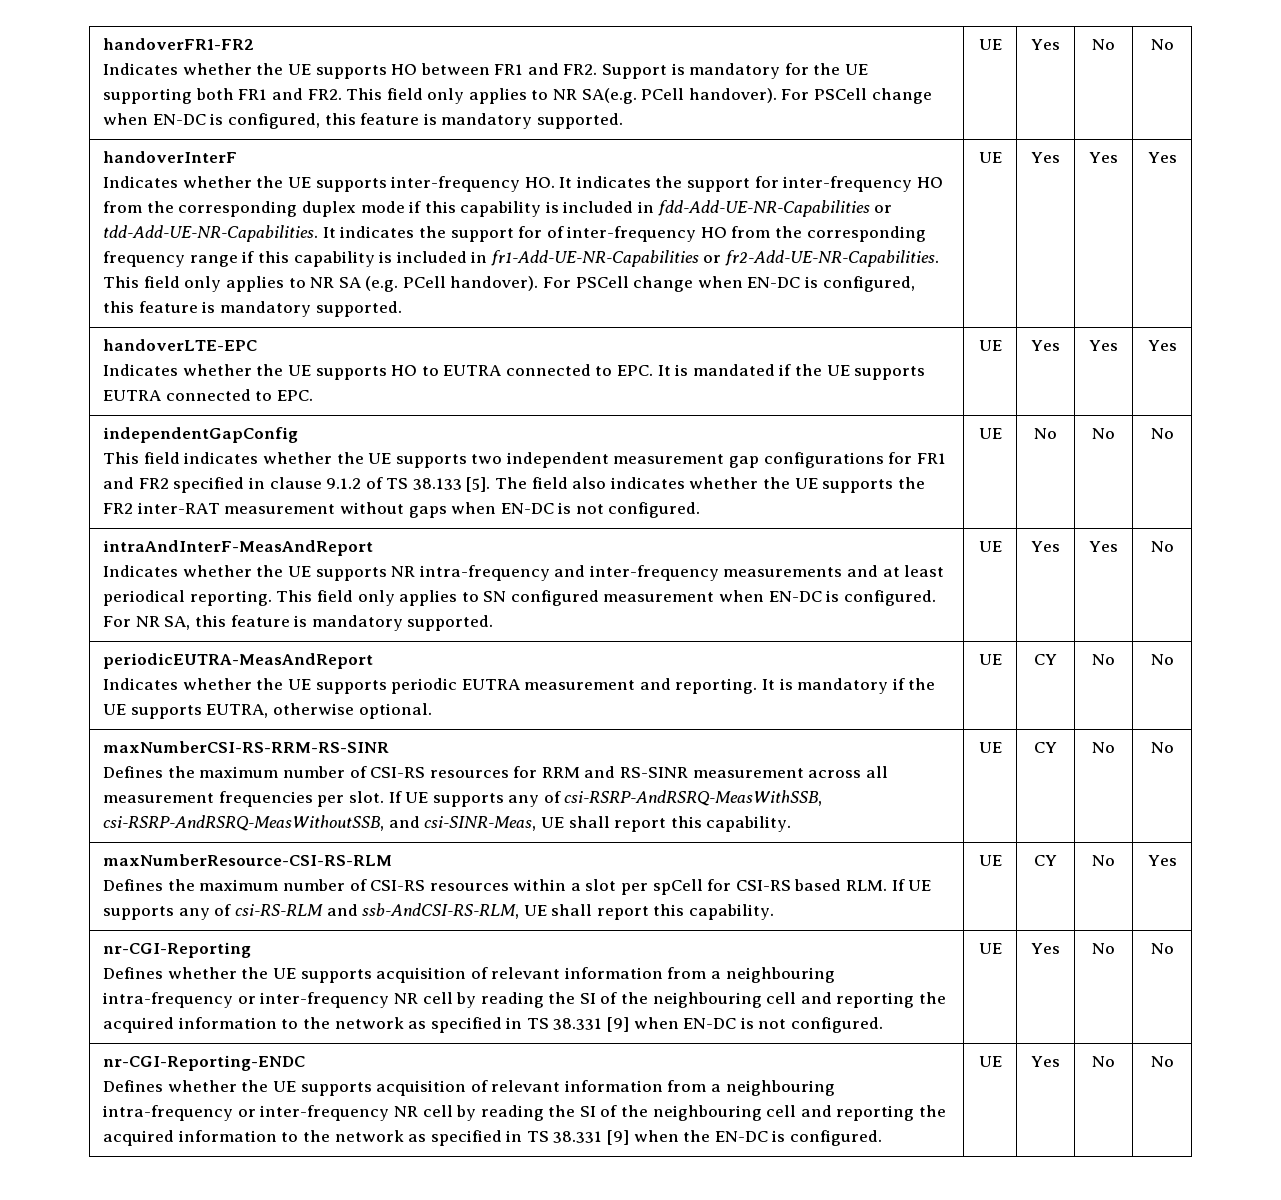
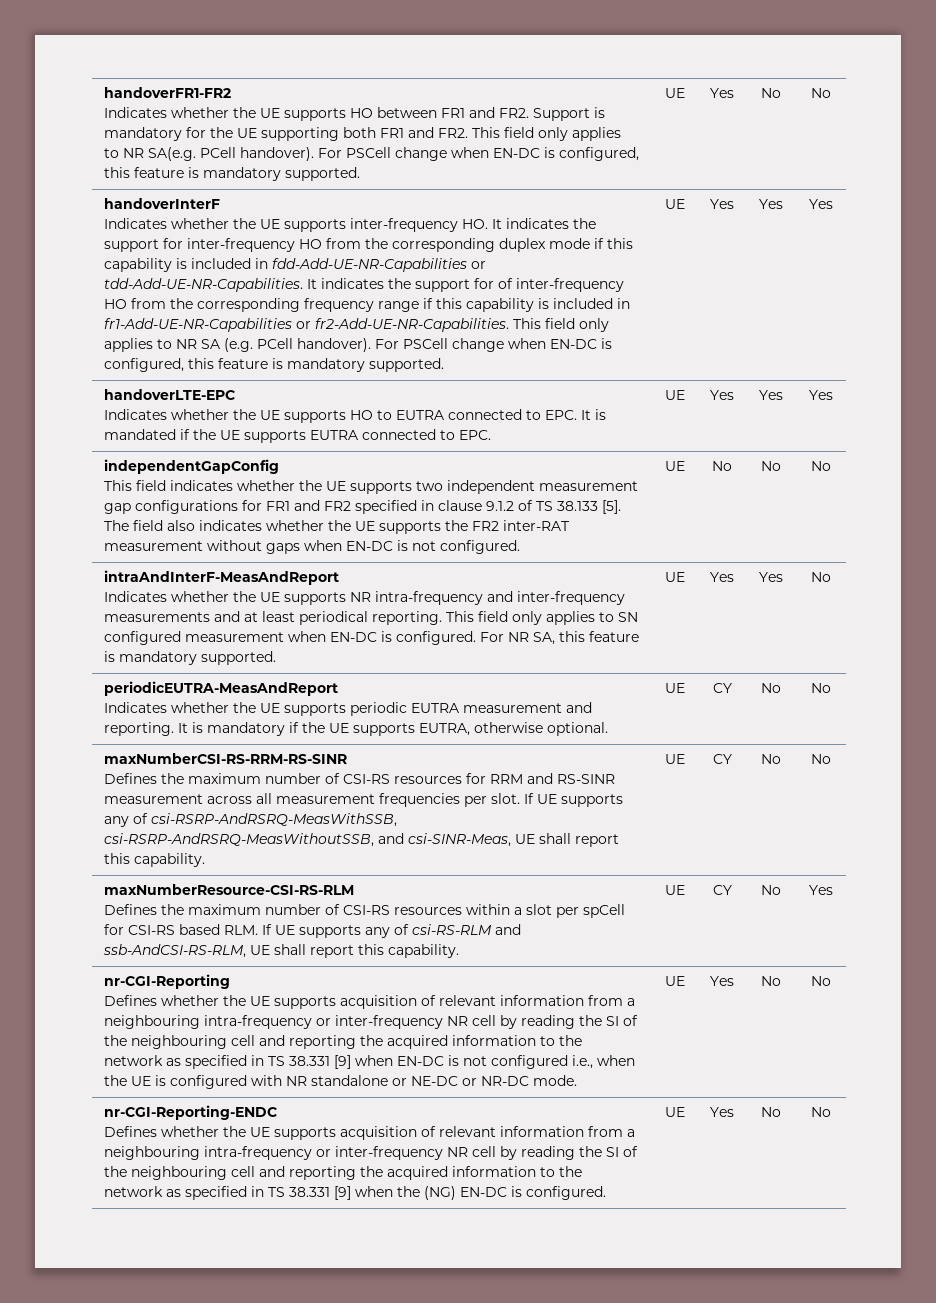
[791,1017,884,1033] configured. -> [491,1055,636,1069] [104,1075,578,1089] configured i.e., when the UE is configured with NR standalone or NE-DC or NR-DC mode.
(711, 1136) none -> [424,1186,457,1200] (NG)

